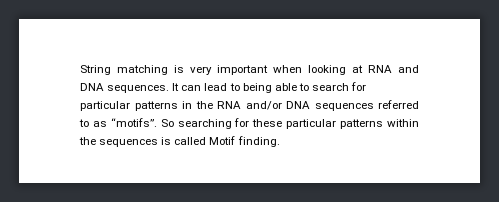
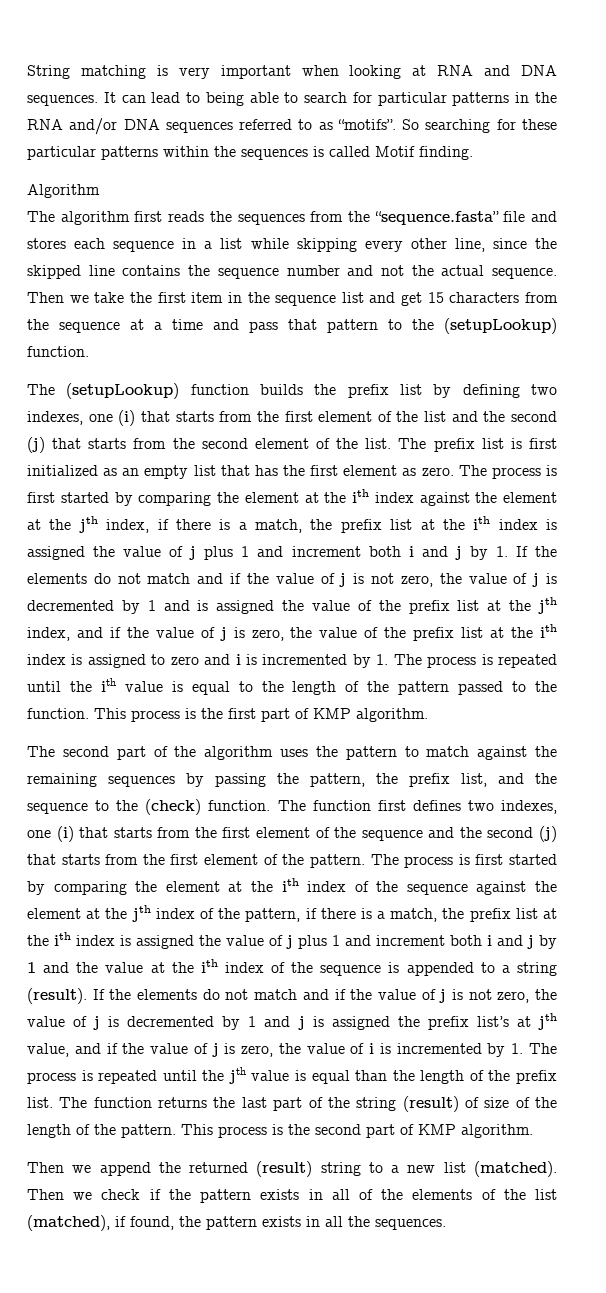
(280, 141) none -> [27,184,100,198] [27,211,557,225] [27,238,557,252] [27,265,557,279] [27,292,559,306] [27,318,557,334] [27,346,89,357] [27,383,557,399] [27,410,558,426] [27,437,558,453] [27,465,558,479] [27,489,557,506] [27,516,557,533] [27,546,557,560] [27,573,557,587] [27,597,557,614] [27,624,557,641] [27,654,557,668] [27,678,557,695] [27,708,428,722] [27,746,557,760] [27,773,557,787] [27,799,558,815] [27,826,557,842] [27,854,558,868] [27,878,557,895] [27,905,557,922] [27,932,557,949] [27,959,557,976] [27,988,557,1004] [27,1013,557,1030] [27,1043,557,1057] [27,1067,557,1084] [27,1096,557,1112] [27,1124,533,1138] [27,1161,557,1177] [27,1189,558,1203] [27,1215,446,1231] // Algorithm // The algorithm first reads the sequences from the “sequence.fasta” file and stores each sequence in a list while skipping every other line, since the skipped line contains the sequence number and not the actual sequence. Then we take the first item in the sequence list and get 15 characters from the sequence at a time and pass that pattern to the (setupLookup) function. // The (setupLookup) function builds the prefix list by defining two indexes, one (i) that starts from the first element of the list and the second (j) that starts from the second element of the list. The prefix list is first initialized as an empty list that has the first element as zero. The process is first started by comparing the element at the ith index against the element at the jth index, if there is a match, the prefix list at the ith index is assigned the value of j plus 1 and increment both i and j by 1. If the elements do not match and if the value of j is not zero, the value of j is decremented by 1 and is assigned the value of the prefix list at the jth index, and if the value of j is zero, the value of the prefix list at the ith index is assigned to zero and i is incremented by 1. The process is repeated until the ith value is equal to the length of the pattern passed to the function. This process is the first part of KMP algorithm. // The second part of the algorithm uses the pattern to match against the remaining sequences by passing the pattern, the prefix list, and the sequence to the (check) function. The function first defines two indexes, one (i) that starts from the first element of the sequence and the second (j) that starts from the first element of the pattern. The process is first started by comparing the element at the ith index of the sequence against the element at the jth index of the pattern, if there is a match, the prefix list at the ith index is assigned the value of j plus 1 and increment both i and j by 1 and the value at the ith index of the sequence is appended to a string (result). If the elements do not match and if the value of j is not zero, the value of j is decremented by 1 and j is assigned the prefix list’s at jth value, and if the value of j is zero, the value of i is incremented by 1. The process is repeated until the jth value is equal than the length of the prefix list. The function returns the last part of the string (result) of size of the length of the pattern. This process is the second part of KMP algorithm. // Then we append the returned (result) string to a new list (matched). Then we check if the pattern exists in all of the elements of the list (matched), if found, the pattern exists in all the sequences.

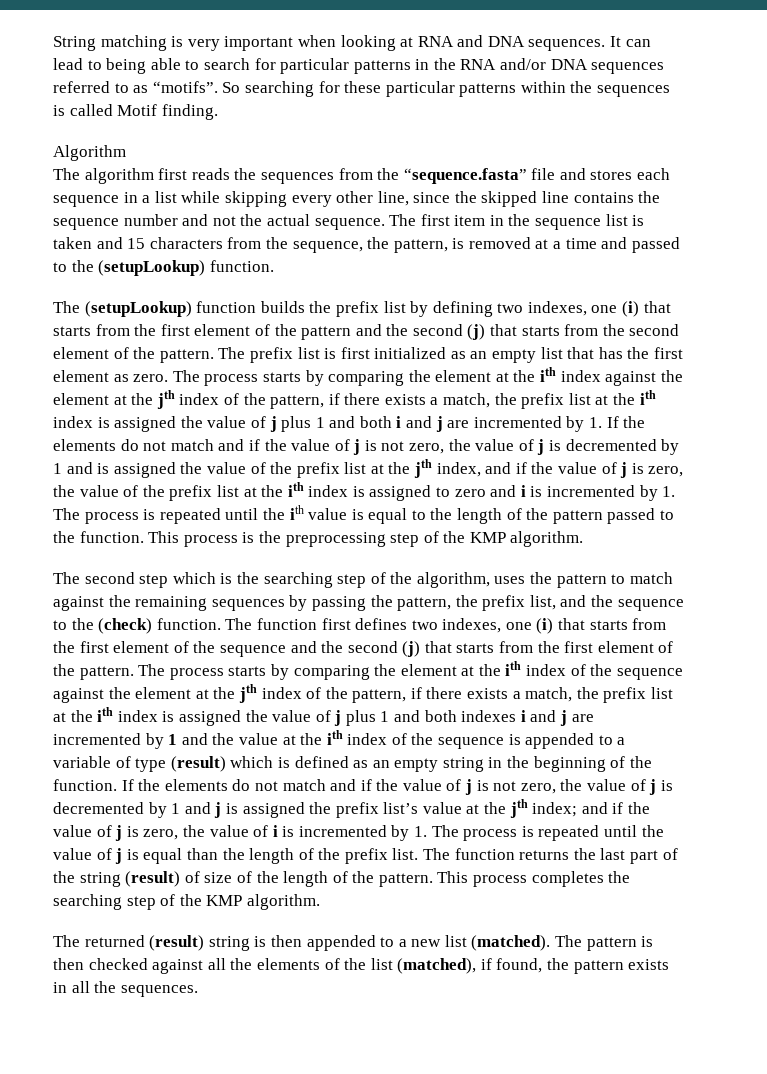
[27,292,152,303] Then we take the -> [389,214,417,226] The
[369,292,423,306] and get -> [632,215,645,226] [53,237,123,249] is taken and
[59,322,120,333] sequence -> [292,237,531,253] sequence, the pattern, is removed
[249,319,378,333] pass that pattern -> [631,237,680,253] passed
[424,411,447,422] list -> [301,326,352,340] pattern
[365,438,392,449] list. -> [159,349,214,363] pattern.
[546,465,558,476] [27,492,109,503] is first started -> [262,372,301,382] starts
[106,519,231,533] index, if there is -> [179,393,426,409] index of the pattern, if there exists
[291,546,462,560] increment both i and j -> [359,416,562,432] both i and j are incremented
[228,708,309,722] first part of -> [285,531,466,547] preprocessing step of the
[116,746,274,760] part of the algorithm -> [139,572,490,588] step which is the searching step of the algorithm,
[458,854,558,865] is first started -> [228,666,267,676] starts
[360,908,372,919] is -> [467,688,509,699] exists
[376,935,534,949] increment both i and j -> [424,710,594,726] [53,733,141,745] both indexes i and j are incremented
[516,962,557,976] [27,988,87,1004] string (result). -> [53,756,652,772] [53,779,117,791] variable of type (result) which is defined as an empty string in the beginning of the function.
[516,1013,557,1030] [27,1043,69,1057] at jth value, -> [422,799,578,818] value at the jth index;
[228,1067,290,1084] jth value -> [53,848,123,864] value of j
[272,1124,533,1138] [27,1161,361,1177] is the second part of KMP algorithm. // Then we append the returned (result) string -> [531,871,631,887] [53,894,320,910] [53,935,376,951] completes the searching step of the KMP algorithm. // The returned (result) string is then appended
[27,1189,373,1203] Then we check if the pattern exists in all of -> [555,935,654,951] [53,958,226,974] The pattern is then checked against all

